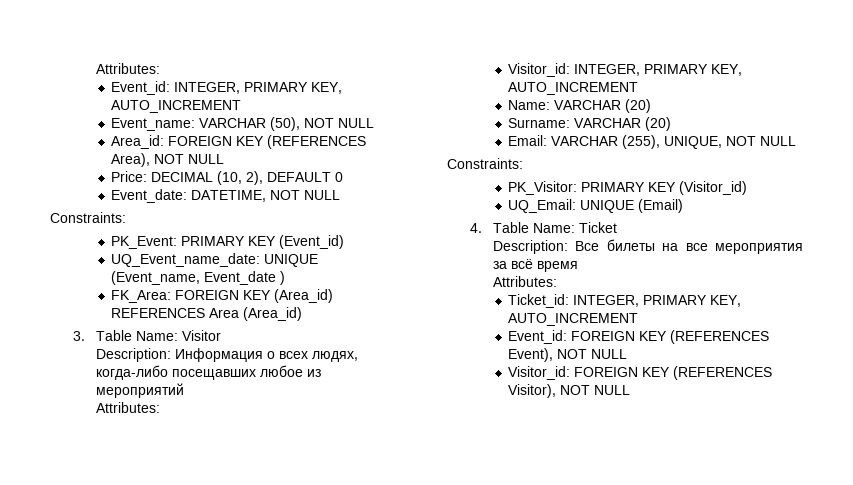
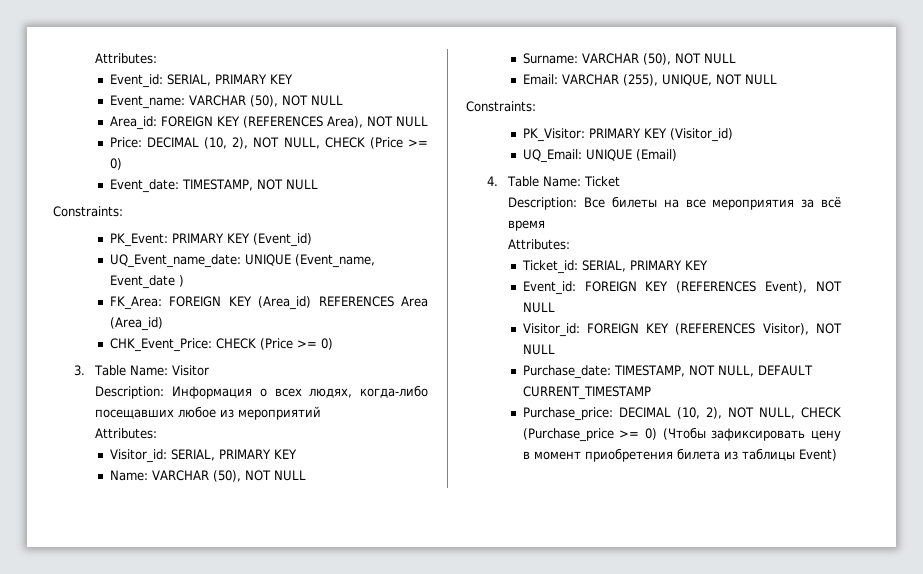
[174,82,343,94] [111,100,242,113] INTEGER, PRIMARY KEY, AUTO_INCREMENT -> [166,74,293,86] SERIAL, PRIMARY KEY
[267,172,344,182] DEFAULT 0 -> [253,137,428,149] [109,158,122,170] NOT NULL, CHECK (Price >= 0)
[191,190,267,202] DATETIME, -> [181,179,253,191] TIMESTAMP,
(303, 314) none -> [109,338,333,352] // CHK_Event_Price: CHECK (Price >= 0)
[574,64,743,76] [508,82,639,95] INTEGER, PRIMARY KEY, AUTO_INCREMENT -> [170,449,297,461] SERIAL, PRIMARY KEY
[625,99,652,113] (20) -> [212,470,306,482] (50), NOT NULL
[645,117,672,131] (20) -> [642,53,736,65] (50), NOT NULL
[573,295,742,307] [508,313,639,326] INTEGER, PRIMARY KEY, AUTO_INCREMENT -> [581,260,708,272] SERIAL, PRIMARY KEY
(631, 390) none -> [522,365,813,379] [522,386,651,400] [522,407,841,421] [522,427,841,442] [522,448,837,462] // Purchase_date: TIMESTAMP, NOT NULL, DEFAULT CURRENT_TIMESTAMP // Purchase_price: DECIMAL (10, 2), NOT NULL, CHECK (Purchase_price >= 0) (Чтобы зафиксировать цену в момент приобретения билета из таблицы Event)

